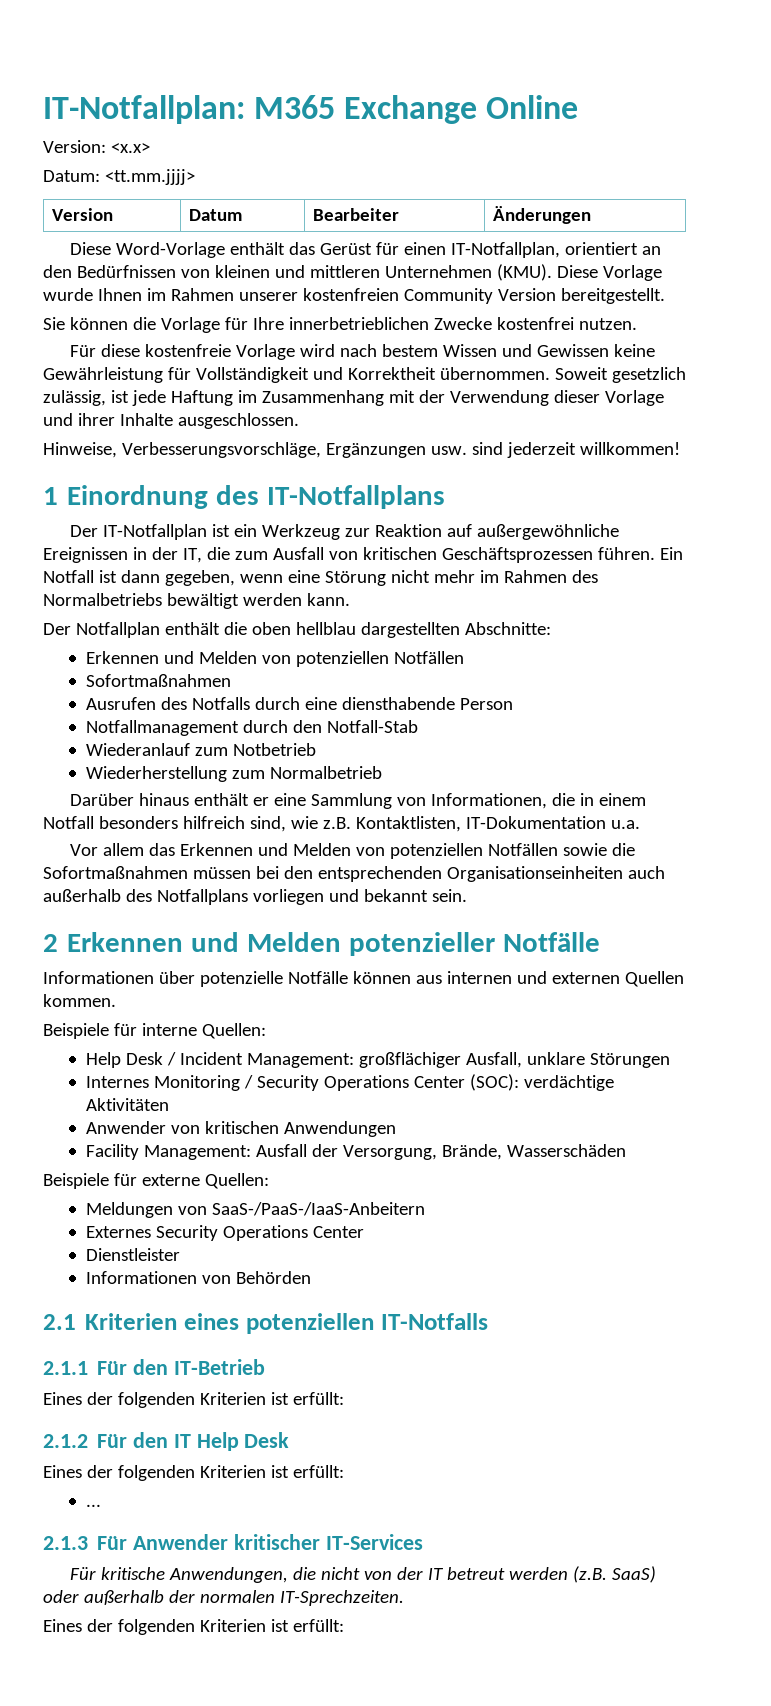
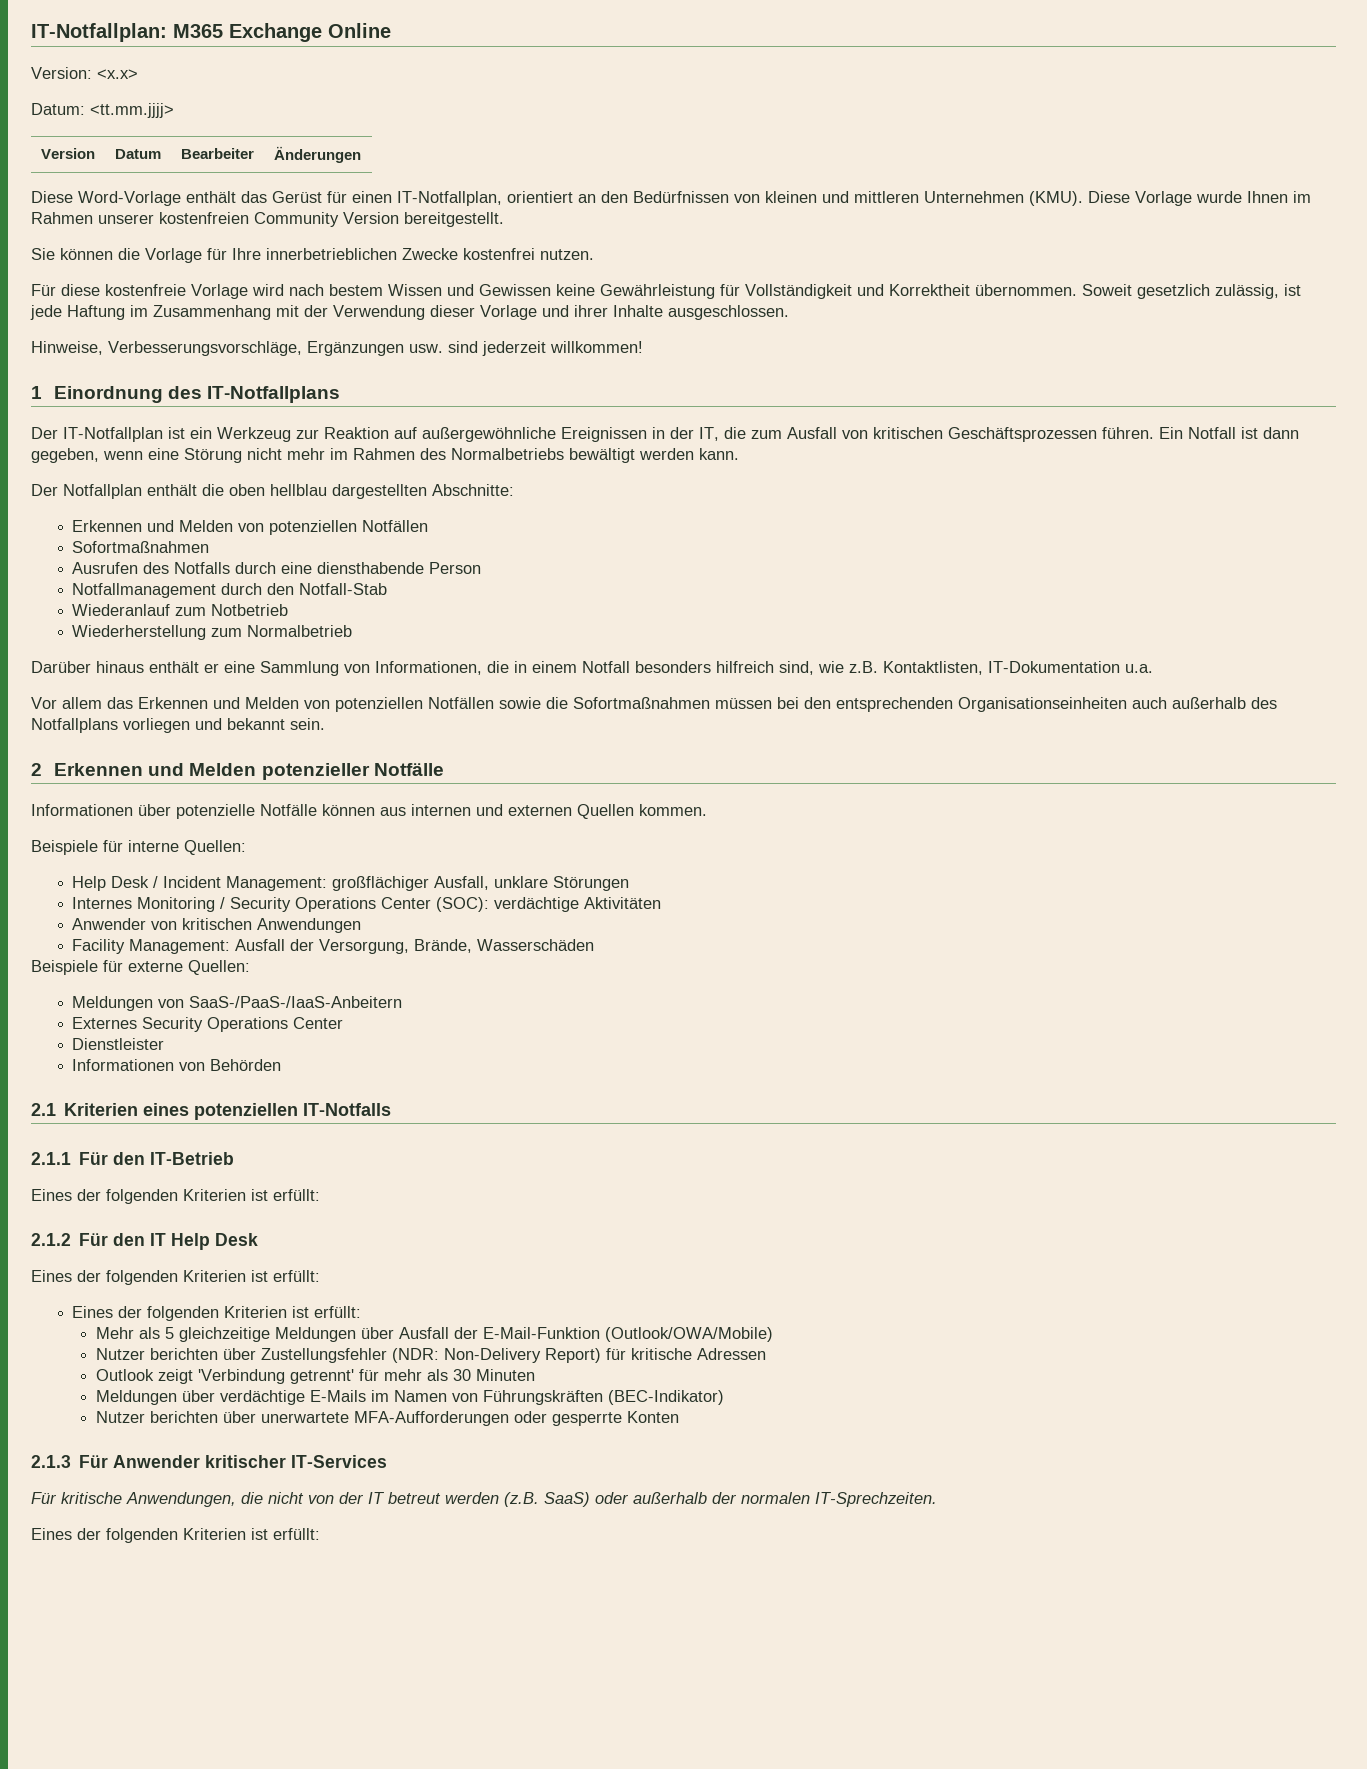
[85,1504,101,1507] ... -> [72,1306,362,1321] [95,1327,773,1342] [95,1348,766,1363] [95,1369,535,1384] [95,1390,724,1405] [95,1411,679,1426] Eines der folgenden Kriterien ist erfüllt: // Mehr als 5 gleichzeitige Meldungen über Ausfall der E-Mail-Funktion (Outlook/OWA/Mobile) // Nutzer berichten über Zustellungsfehler (NDR: Non-Delivery Report) für kritische Adressen // Outlook zeigt 'Verbindung getrennt' für mehr als 30 Minuten // Meldungen über verdächtige E-Mails im Namen von Führungskräften (BEC-Indikator) // Nutzer berichten über unerwartete MFA-Aufforderungen oder gesperrte Konten

